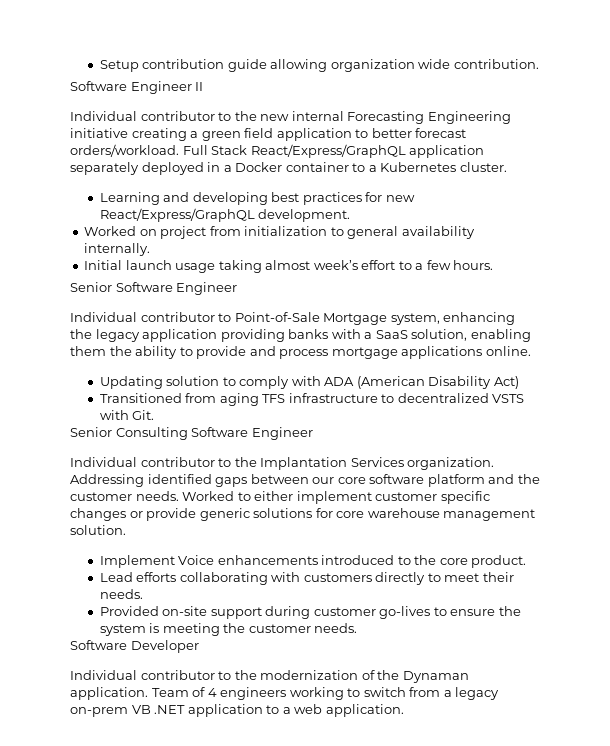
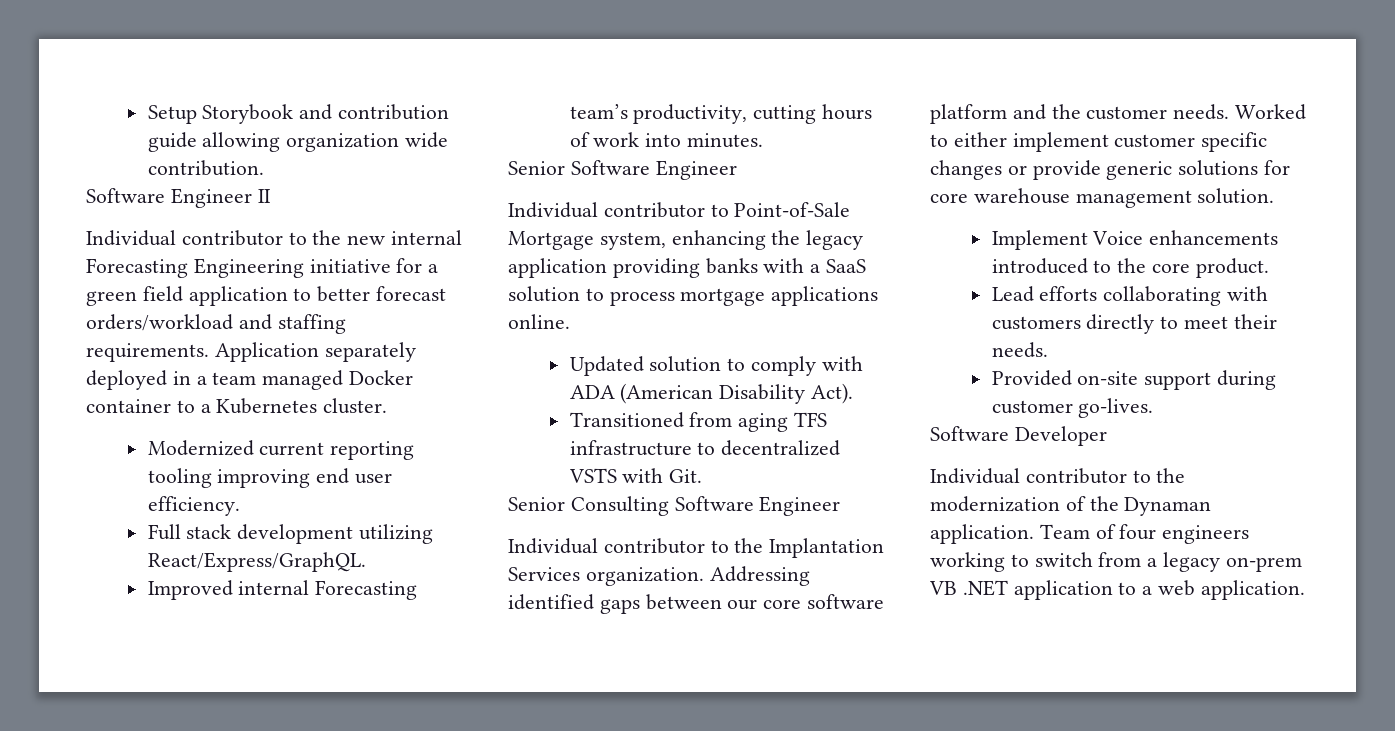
(139, 66) none -> [202,104,333,124] Storybook and
[131,128,187,141] creating -> [396,258,423,273] for
[70,144,485,158] orders/workload. Full Stack React/Express/GraphQL application -> [86,314,346,334] [86,342,319,362] orders/workload and staffing requirements. Application
(232, 168) none -> [212,370,344,390] team managed
[99,192,415,205] [99,208,351,222] [84,226,475,239] [84,243,151,256] [84,260,494,273] Learning and developing best practices for new React/Express/GraphQL development. // Worked on project from initialization to general availability internally. // Initial launch usage taking almost week’s effort to a few hours. -> [147,440,415,460] [147,468,393,488] [147,496,240,516] [147,524,434,544] [147,552,366,572] [147,580,418,600] [569,104,873,124] [569,132,764,148] Modernized current reporting tooling improving end user efficiency. // Full stack development utilizing React/Express/GraphQL. // Improved internal Forecasting team’s productivity, cutting hours of work into minutes.
[411,329,531,342] [70,346,276,359] solution, enabling them the ability to provide and -> [508,286,604,302] solution to
[99,376,163,389] Updating -> [569,356,644,376] Updated
[493,376,519,389] Act) -> [811,383,854,404] Act).
[379,606,521,619] [99,623,358,636] go-lives to ensure the system is meeting the customer needs. -> [1078,398,1154,418] go-lives.
[207,688,217,697] 4 -> [1119,524,1157,540] four

